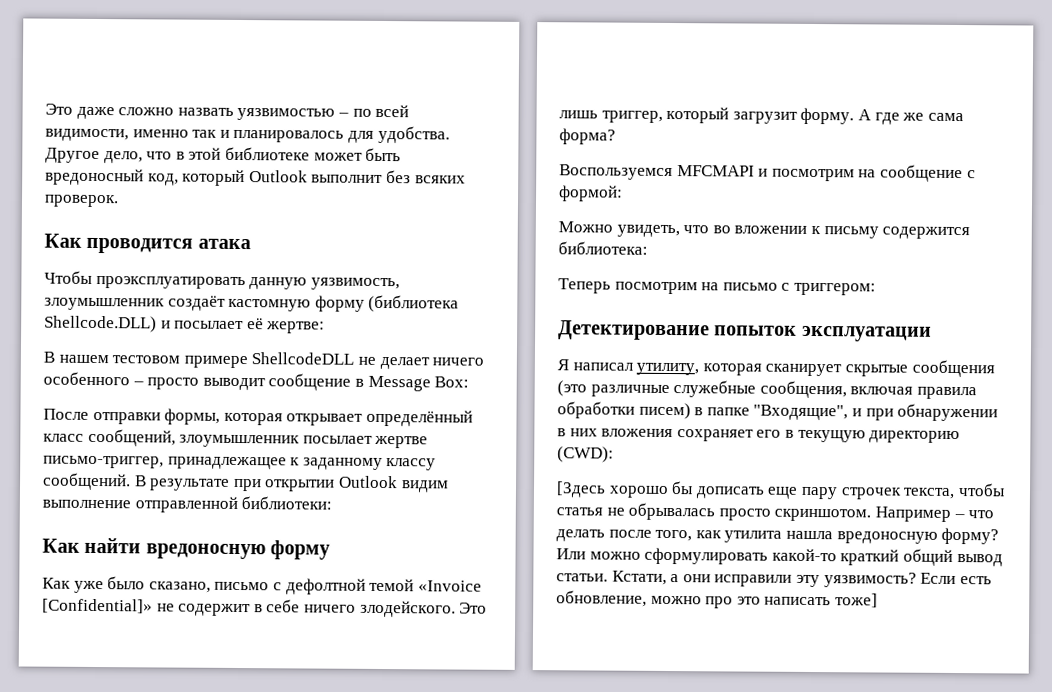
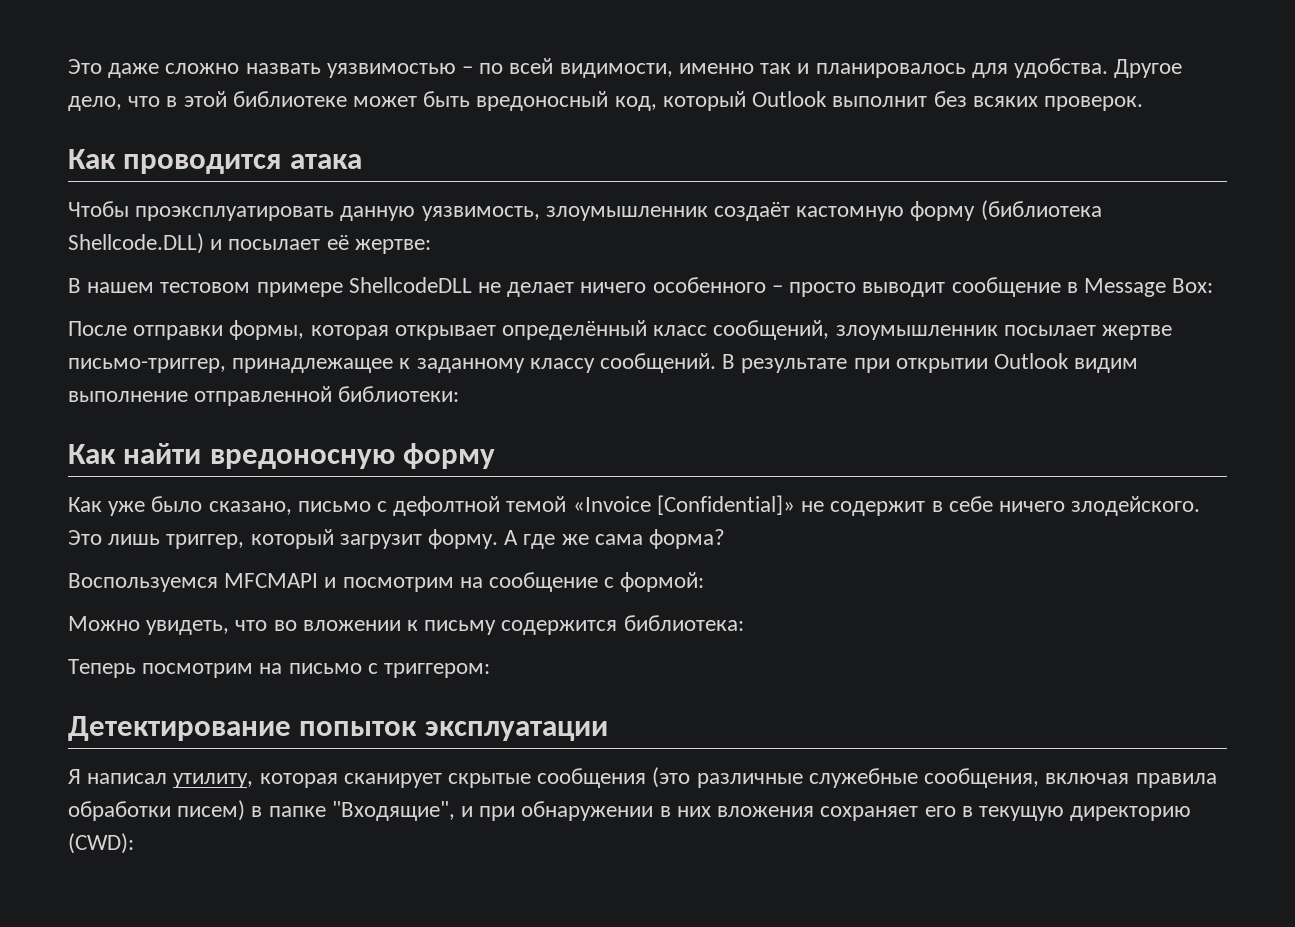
[556,481,1006,500] [556,502,995,522] [556,527,1000,545] [556,547,1003,567] [556,570,992,588] [556,590,878,609] // [Здесь хорошо бы дописать еще пару строчек текста, чтобы статья не обрывалась просто скриншотом. Например – что делать после того, как утилита нашла вредоносную форму? Или можно сформулировать какой-то краткий общий вывод статьи. Кстати, а они исправили эту уязвимость? Если есть обновление, можно про это написать тоже] -> (134, 843) none

